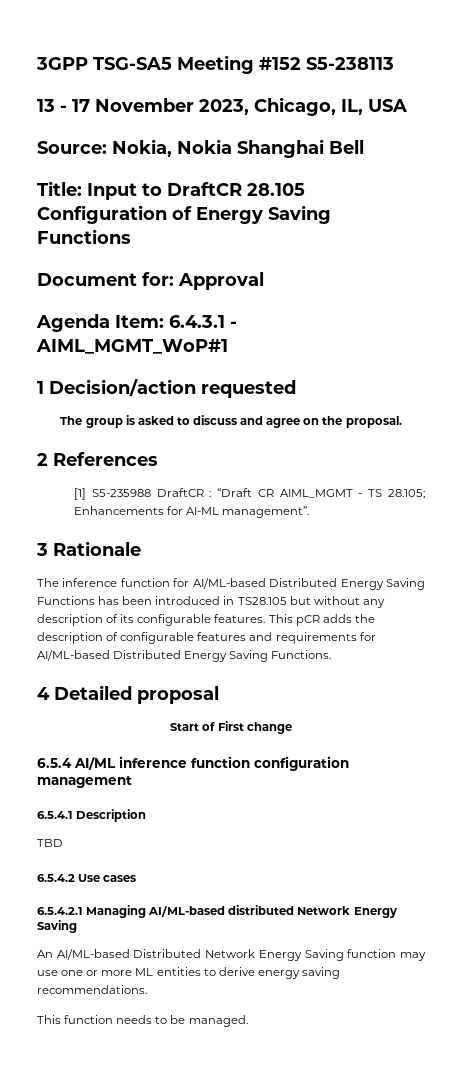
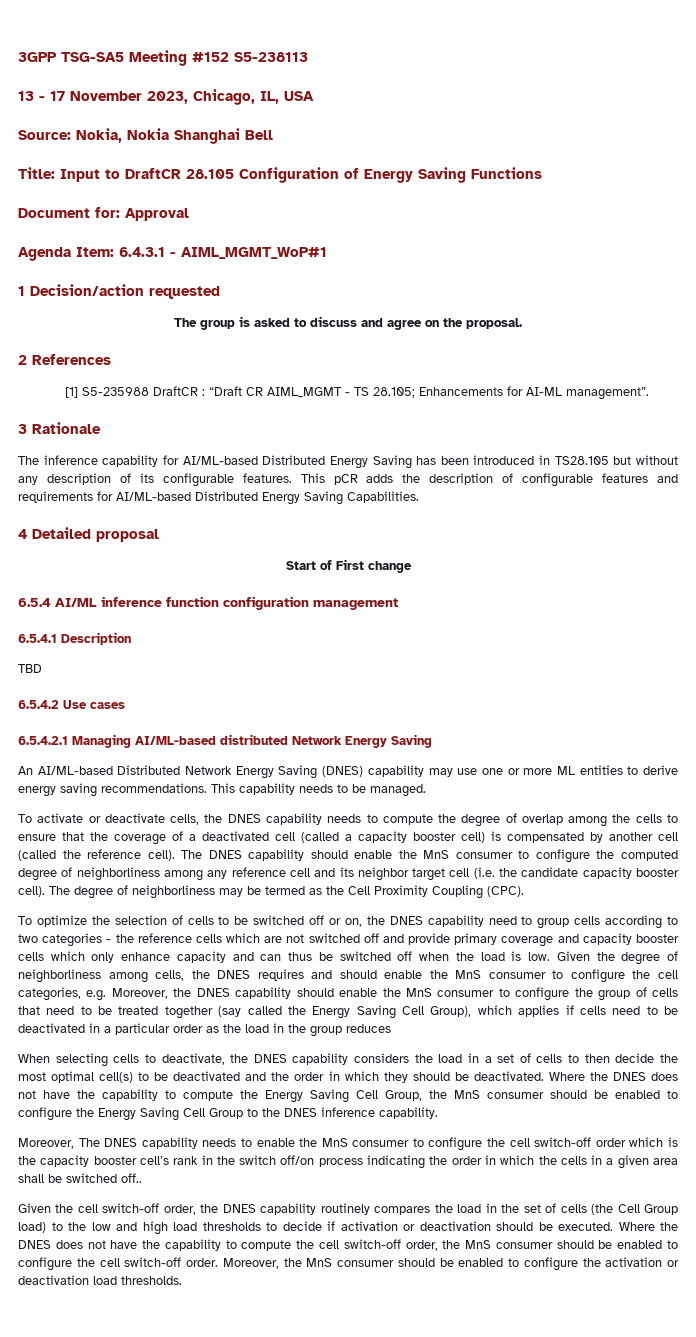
[120,578,425,590] [37,596,95,605] function for AI/ML-based Distributed Energy Saving Functions -> [102,455,412,469] capability for AI/ML-based Distributed Energy Saving
[271,650,332,659] Functions. -> [347,491,419,503] Capabilities.
[347,949,397,958] function -> [322,765,424,777] (DNES) capability
[37,1015,114,1024] // This function -> [211,783,295,795] This capability
(248, 1021) none -> [18,813,679,827] [18,831,678,845] [18,849,679,863] [18,867,679,881] [18,885,524,899] [18,915,678,929] [18,933,679,947] [18,951,678,965] [18,969,678,983] [18,987,678,1001] [18,1005,678,1019] [18,1023,391,1037] [18,1053,679,1067] [18,1071,678,1083] [18,1089,678,1103] [18,1107,438,1121] [18,1137,678,1151] [18,1155,678,1169] [18,1173,142,1183] [18,1203,679,1215] [18,1221,678,1235] [18,1239,679,1251] [18,1257,679,1271] [18,1275,182,1285] // To activate or deactivate cells, the DNES capability needs to compute the degree of overlap among the cells to ensure that the coverage of a deactivated cell (called a capacity booster cell) is compensated by another cell (called the reference cell). The DNES capability should enable the MnS consumer to configure the computed degree of neighborliness among any reference cell and its neighbor target cell (i.e. the candidate capacity booster cell). The degree of neighborliness may be termed as the Cell Proximity Coupling (CPC). // To optimize the selection of cells to be switched off or on, the DNES capability need to group cells according to two categories - the reference cells which are not switched off and provide primary coverage and capacity booster cells which only enhance capacity and can thus be switched off when the load is low. Given the degree of neighborliness among cells, the DNES requires and should enable the MnS consumer to configure the cell categories, e.g. Moreover, the DNES capability should enable the MnS consumer to configure the group of cells that need to be treated together (say called the Energy Saving Cell Group), which applies if cells need to be deactivated in a particular order as the load in the group reduces // When selecting cells to deactivate, the DNES capability considers the load in a set of cells to then decide the most optimal cell(s) to be deactivated and the order in which they should be deactivated. Where the DNES does not have the capability to compute the Energy Saving Cell Group, the MnS consumer should be enabled to configure the Energy Saving Cell Group to the DNES inference capability. // Moreover, The DNES capability needs to enable the MnS consumer to configure the cell switch-off order which is the capacity booster cell’s rank in the switch off/on process indicating the order in which the cells in a given area shall be switched off.. // Given the cell switch-off order, the DNES capability routinely compares the load in the set of cells (the Cell Group load) to the low and high load thresholds to decide if activation or deactivation should be executed. Where the DNES does not have the capability to compute the cell switch-off order, the MnS consumer should be enabled to configure the cell switch-off order. Moreover, the MnS consumer should be enabled to configure the activation or deactivation load thresholds.

